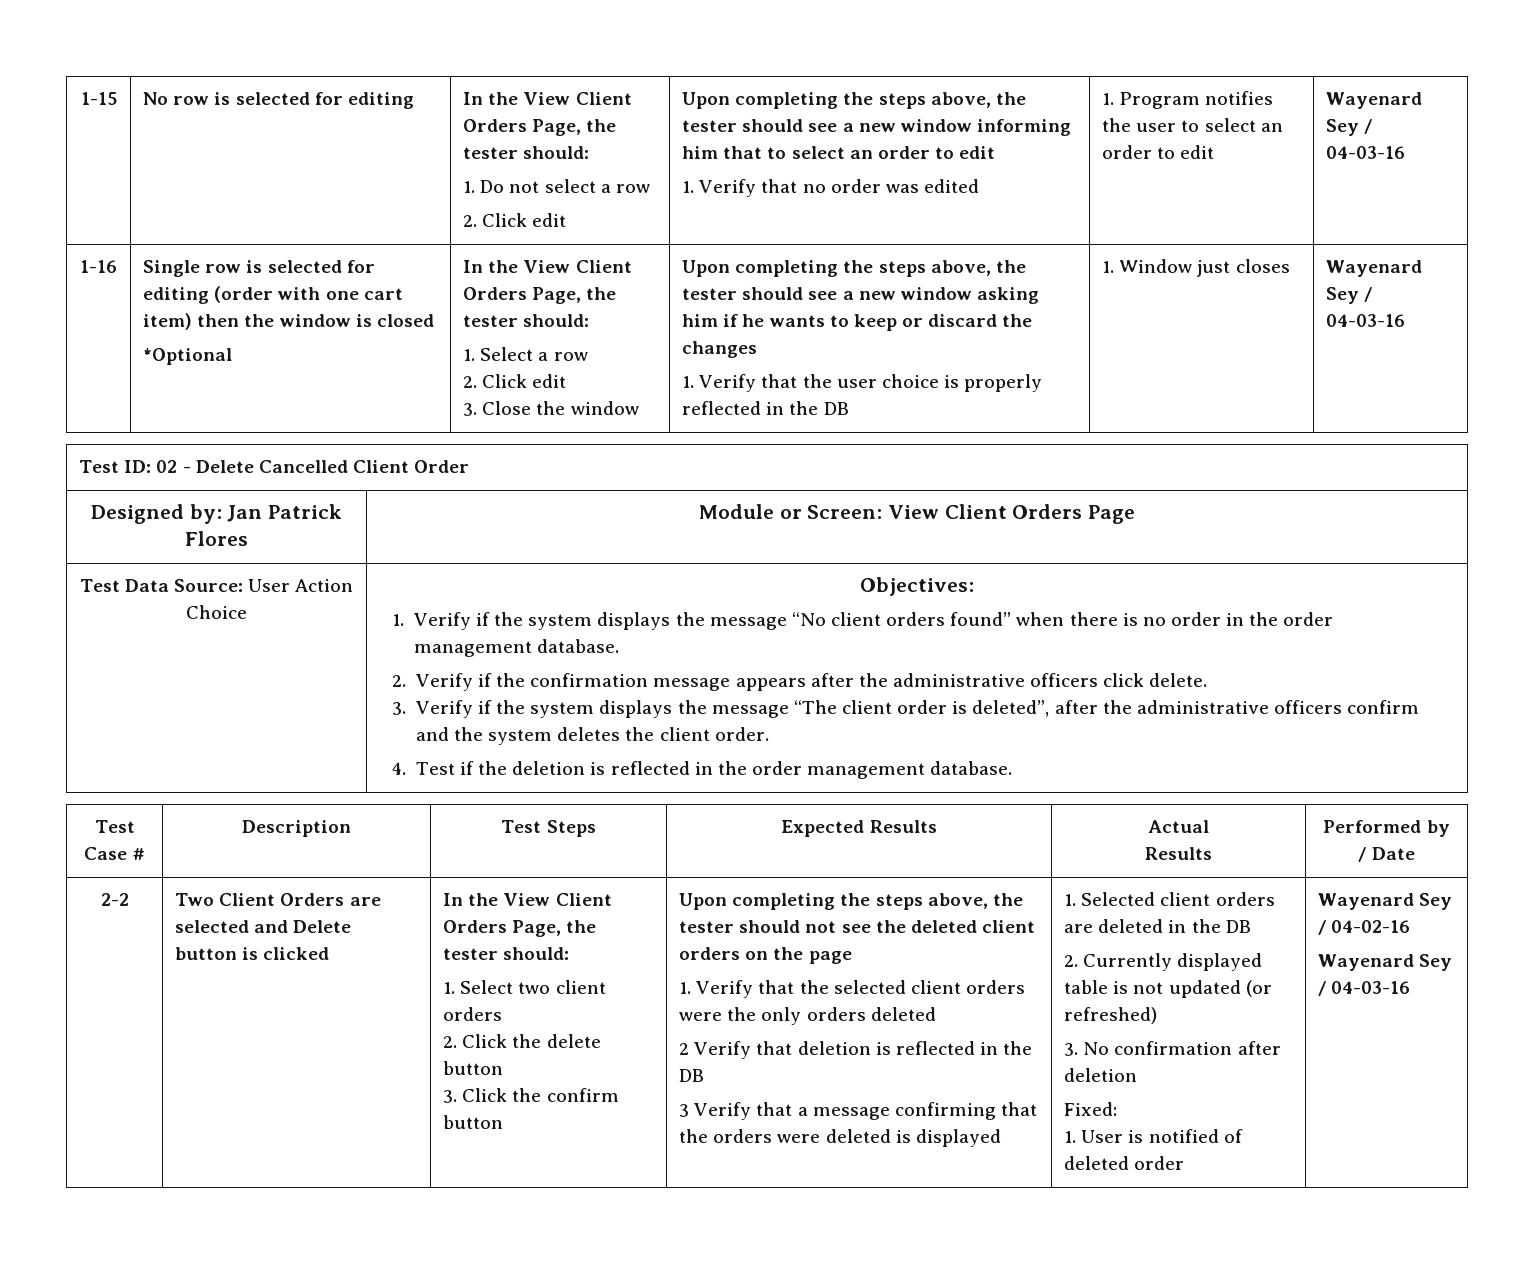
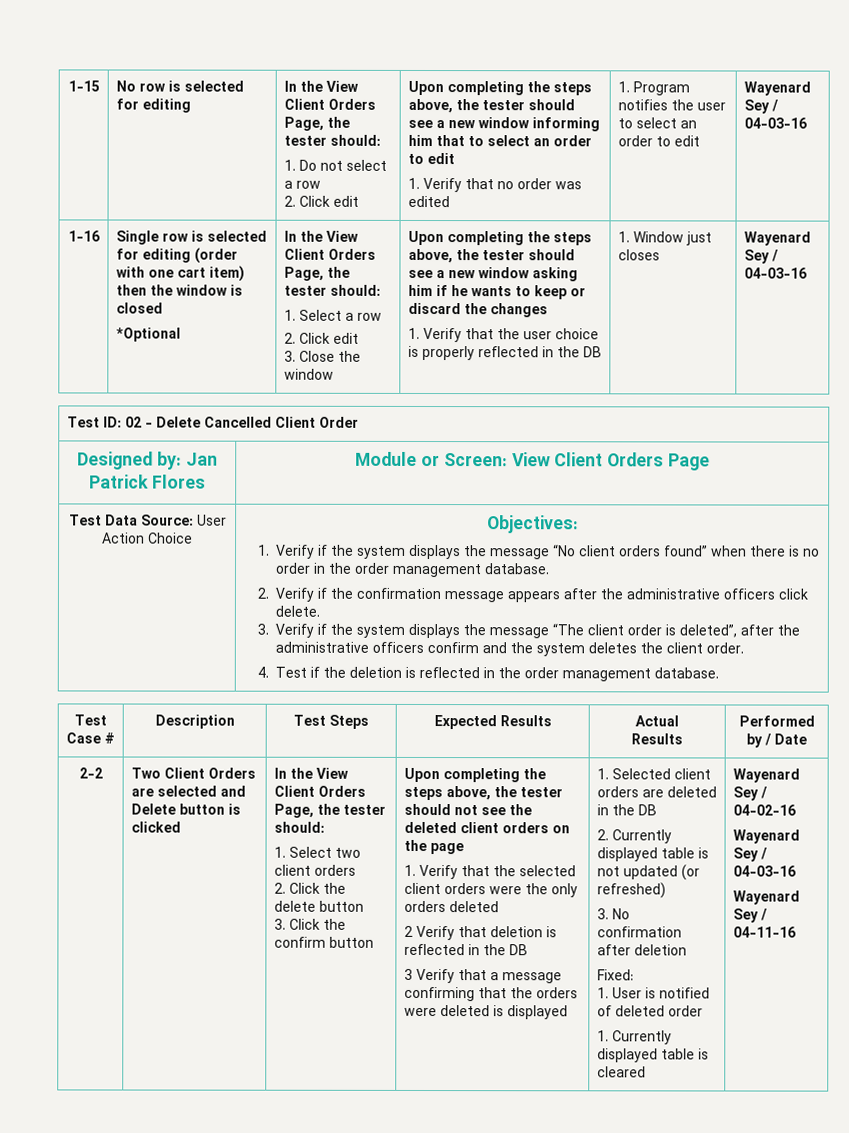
(1185, 1163) none -> [596,1030,672,1045] [596,1048,709,1063] [596,1066,646,1078] // 1. Currently displayed table is cleared
(1411, 987) none -> [732,890,800,905] [732,908,768,923] [732,926,796,938] // Wayenard Sey / 04-11-16

